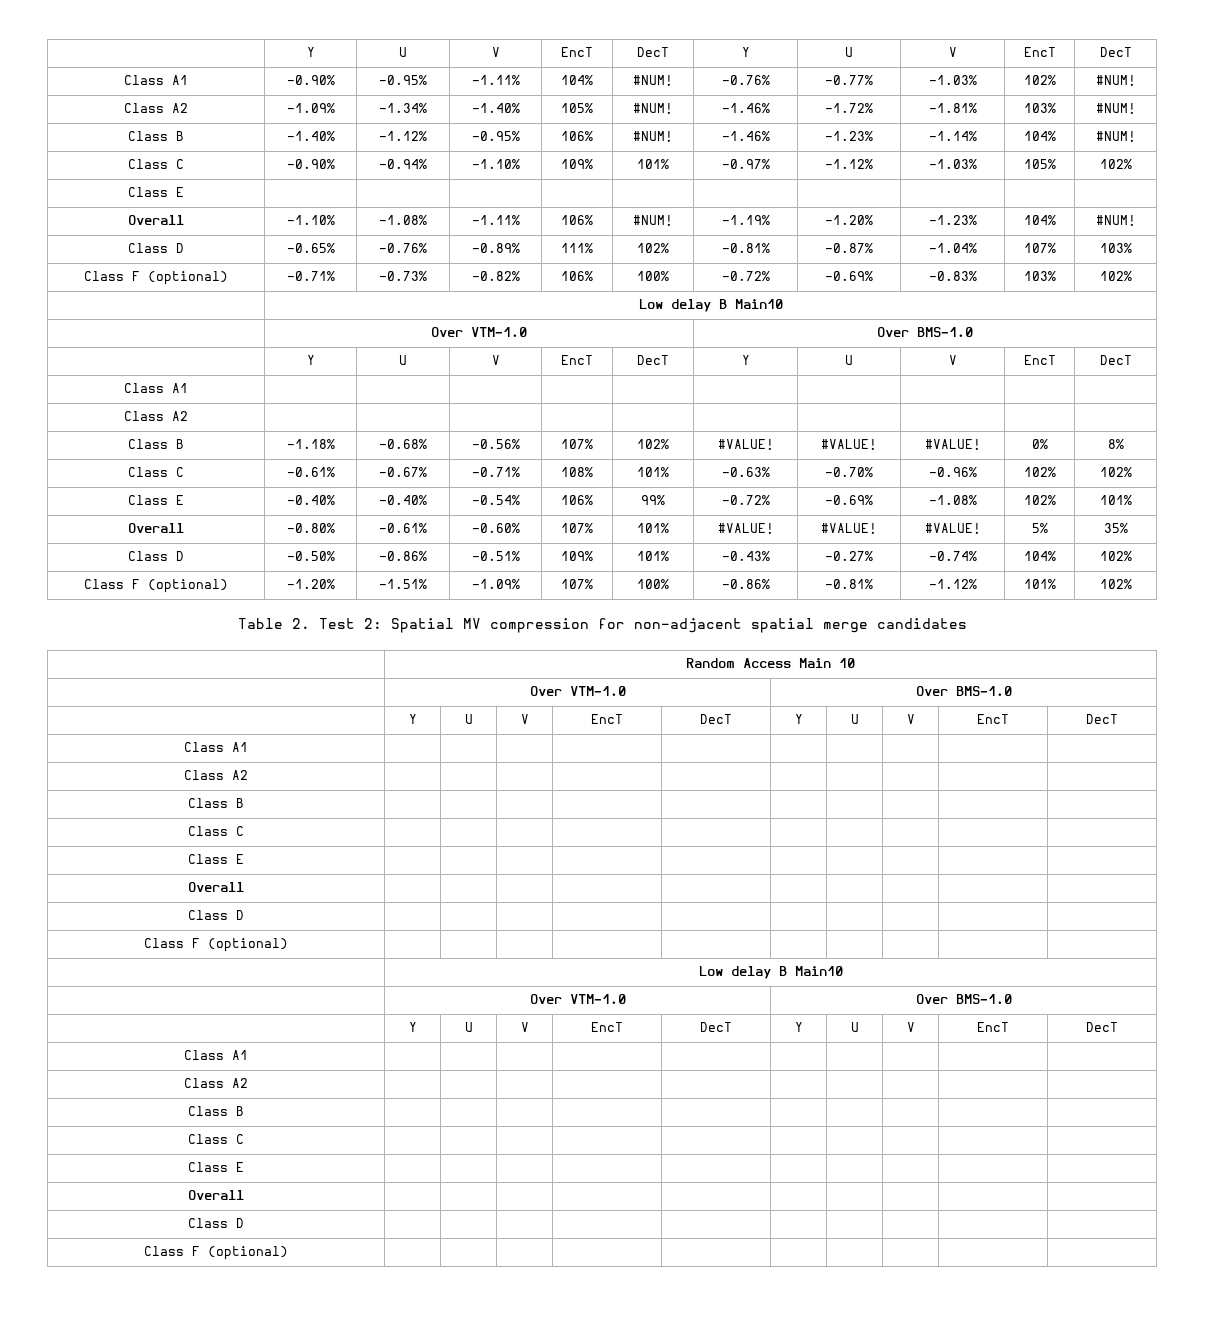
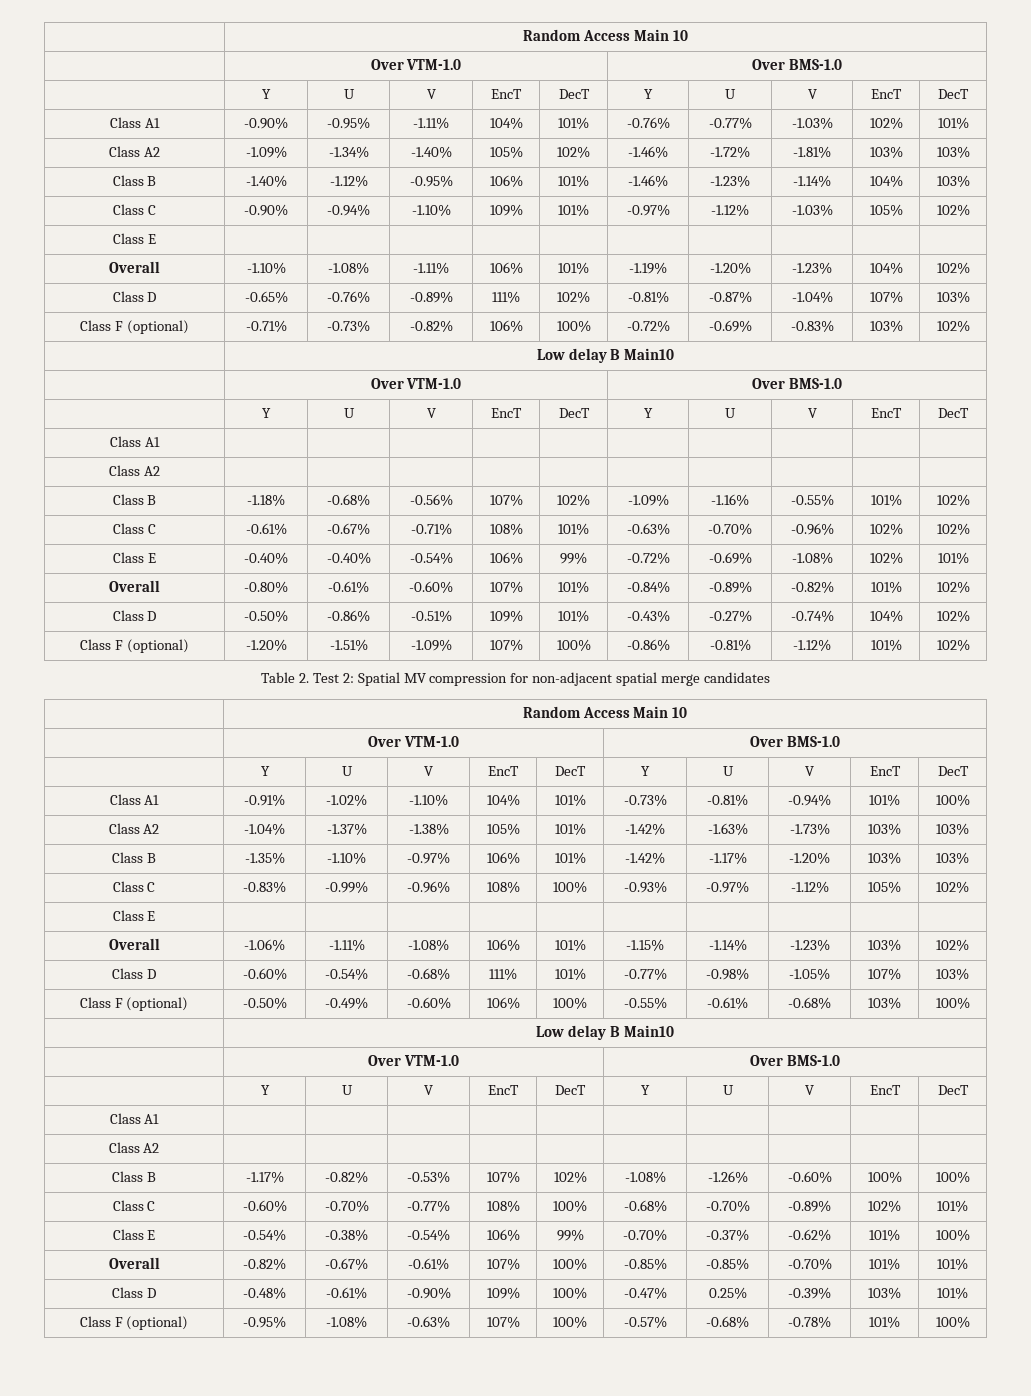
(306, 52) none -> [523,29,688,41] [370,59,462,70] [752,59,842,70] | Random Access Main 10 // | Over VTM-1.0 | Over BMS-1.0 //
[633,75,673,86] #NUM! -> [558,117,589,129] 101%
[1095,75,1136,86] #NUM! -> [937,117,969,129] 101%
[633,103,673,114] #NUM! -> [557,146,590,158] 102%
[1095,103,1136,114] #NUM! -> [936,146,970,158] 103%
[633,131,673,142] #NUM! -> [558,175,589,187] 101%
[1095,131,1136,142] #NUM! -> [936,175,970,187] 103%
[633,215,673,226] #NUM! -> [558,262,589,274] 101%
[1095,215,1136,226] #NUM! -> [936,262,970,274] 102%
[717,439,774,450] [821,439,877,450] [924,439,981,450] [1031,439,1048,449] [1107,439,1124,449] #VALUE! | #VALUE! | #VALUE! | 0% | 8% -> [627,494,669,506] [711,494,749,506] [790,494,834,506] [870,494,902,506] [936,494,970,506] -1.09% | -1.16% | -0.55% | 101% | 102%
[717,523,774,534] [821,523,877,534] [924,523,981,534] [1031,523,1048,533] [1103,523,1128,533] #VALUE! | #VALUE! | #VALUE! | 5% | 35% -> [626,581,670,593] [708,581,752,593] [790,581,834,593] [870,581,902,593] [936,581,970,593] -0.84% | -0.89% | -0.82% | 101% | 102%
[184,770,248,780] [188,798,244,808] [188,826,244,836] [188,854,244,864] [188,882,244,892] [188,910,244,920] [144,938,288,952] | | | | | | | | | // Class A2 | | | | | | | | | | // Class B | | | | | | | | | | // Class C | | | | | | | | | | // Class E | | | | | | | | | | // Overall | | | | | | | | | | // Class D | | | | | | | | | | // Class F (optional) | | | | | | | | | | -> [244,794,285,806] [326,794,367,806] [409,794,448,806] [486,794,520,806] [554,794,586,806] [623,794,667,806] [707,794,748,806] [788,794,831,806] [869,794,900,806] [935,794,970,806] [108,823,160,834] [244,823,285,835] [326,823,367,835] [408,823,449,835] [486,823,520,835] [554,823,586,835] [625,823,665,835] [707,823,748,835] [789,823,830,835] [868,823,901,835] [936,823,969,835] [112,852,156,863] [244,852,285,864] [327,852,366,864] [407,852,450,864] [486,852,520,864] [554,852,586,864] [625,852,665,864] [708,852,747,864] [789,852,830,864] [868,852,901,864] [936,852,969,864] [112,881,156,892] [243,881,286,893] [325,881,368,893] [407,881,450,893] [486,881,520,893] [553,881,587,893] [623,881,667,893] [706,881,749,893] [790,881,829,893] [868,881,901,893] [936,881,969,893] [112,910,156,921] [108,938,160,950] [244,939,285,951] [328,939,365,951] [408,939,449,951] [486,939,520,951] [554,939,586,951] [626,939,664,951] [708,939,747,951] [789,939,830,951] [868,939,901,951] [936,939,969,951] [112,968,156,979] [242,968,287,980] [325,968,368,980] [407,968,450,980] [489,968,517,980] [554,968,586,980] [623,968,667,980] [706,968,749,980] [789,968,830,980] [868,968,901,980] [936,968,969,980] [79,997,189,1011] [242,997,287,1009] [325,997,368,1009] [406,997,451,1009] [486,997,520,1009] [553,997,587,1009] [623,997,667,1009] [707,997,748,1009] [788,997,831,1009] [868,997,901,1009] [935,997,970,1009] -0.91% | -1.02% | -1.10% | 104% | 101% | -0.73% | -0.81% | -0.94% | 101% | 100% // Class A2 | -1.04% | -1.37% | -1.38% | 105% | 101% | -1.42% | -1.63% | -1.73% | 103% | 103% // Class B | -1.35% | -1.10% | -0.97% | 106% | 101% | -1.42% | -1.17% | -1.20% | 103% | 103% // Class C | -0.83% | -0.99% | -0.96% | 108% | 100% | -0.93% | -0.97% | -1.12% | 105% | 102% // Class E | | | | | | | | | | // Overall | -1.06% | -1.11% | -1.08% | 106% | 101% | -1.15% | -1.14% | -1.23% | 103% | 102% // Class D | -0.60% | -0.54% | -0.68% | 111% | 101% | -0.77% | -0.98% | -1.05% | 107% | 103% // Class F (optional) | -0.50% | -0.49% | -0.60% | 106% | 100% | -0.55% | -0.61% | -0.68% | 103% | 100%
[188,1134,244,1144] [188,1162,244,1172] [188,1190,244,1200] [188,1218,244,1228] [144,1246,288,1260] | | | | | | | | | // Class C | | | | | | | | | | // Class E | | | | | | | | | | // Overall | | | | | | | | | | // Class D | | | | | | | | | | // Class F (optional) | | | | | | | | | | -> [245,1171,284,1183] [325,1171,368,1183] [407,1171,450,1183] [486,1171,520,1183] [553,1171,587,1183] [624,1171,666,1183] [707,1171,748,1183] [787,1171,832,1183] [867,1171,902,1183] [935,1171,970,1183] [112,1200,156,1211] [242,1200,287,1212] [324,1200,369,1212] [407,1200,450,1212] [486,1200,520,1212] [553,1200,587,1212] [623,1200,667,1212] [705,1200,750,1212] [788,1200,831,1212] [868,1200,901,1212] [937,1200,968,1212] [112,1229,156,1240] [243,1229,286,1241] [325,1229,368,1241] [407,1229,450,1241] [486,1229,520,1241] [556,1229,584,1241] [623,1229,667,1241] [706,1229,749,1241] [788,1229,831,1241] [869,1229,900,1241] [935,1229,970,1241] [108,1257,160,1269] [243,1258,286,1270] [325,1258,368,1270] [408,1258,449,1270] [486,1258,520,1270] [553,1258,587,1270] [623,1258,667,1270] [706,1258,749,1270] [787,1258,832,1270] [869,1258,900,1270] [937,1258,968,1270] [112,1287,156,1298] [243,1287,286,1299] [326,1287,367,1299] [406,1287,451,1299] [486,1287,520,1299] [553,1287,587,1299] [623,1287,667,1299] [708,1287,747,1299] [788,1287,831,1299] [868,1287,901,1299] [937,1287,968,1299] [79,1316,189,1330] [243,1316,286,1328] [326,1316,367,1328] [407,1316,450,1328] [486,1316,520,1328] [553,1316,587,1328] [623,1316,667,1328] [706,1316,749,1328] [788,1316,831,1328] [869,1316,900,1328] [935,1316,970,1328] -1.17% | -0.82% | -0.53% | 107% | 102% | -1.08% | -1.26% | -0.60% | 100% | 100% // Class C | -0.60% | -0.70% | -0.77% | 108% | 100% | -0.68% | -0.70% | -0.89% | 102% | 101% // Class E | -0.54% | -0.38% | -0.54% | 106% | 99% | -0.70% | -0.37% | -0.62% | 101% | 100% // Overall | -0.82% | -0.67% | -0.61% | 107% | 100% | -0.85% | -0.85% | -0.70% | 101% | 101% // Class D | -0.48% | -0.61% | -0.90% | 109% | 100% | -0.47% | 0.25% | -0.39% | 103% | 101% // Class F (optional) | -0.95% | -1.08% | -0.63% | 107% | 100% | -0.57% | -0.68% | -0.78% | 101% | 100%

